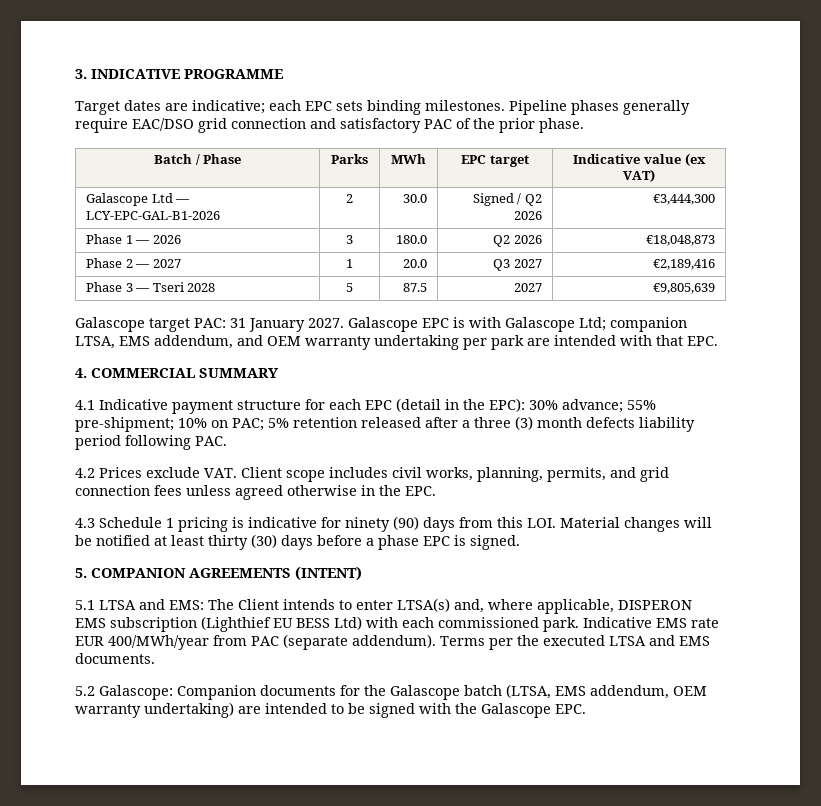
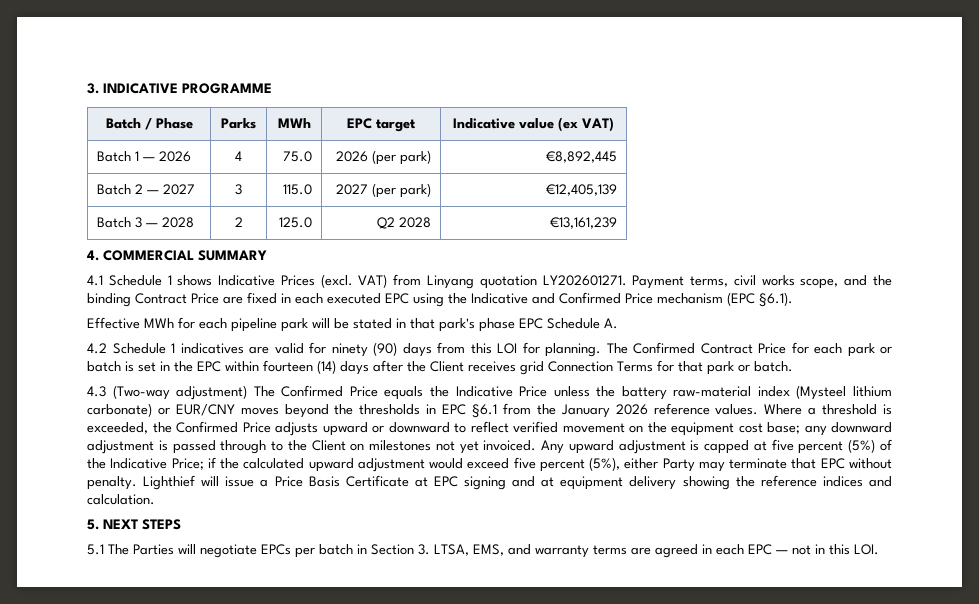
[75,100,690,115] [75,118,584,133] // Target dates are indicative; each EPC sets binding milestones. Pipeline phases generally require EAC/DSO grid connection and satisfactory PAC of the prior phase. -> (272, 88) none
[86,193,191,206] [86,211,221,220] [346,194,353,203] [402,194,427,203] [472,193,542,206] [513,211,542,220] [652,194,715,205] [86,234,181,244] [346,235,353,244] [395,235,427,244] [493,235,542,247] [645,235,715,246] [86,258,181,268] [346,259,353,268] [402,259,427,268] [493,259,542,271] [652,259,715,270] [86,282,123,292] Galascope Ltd — LCY-EPC-GAL-B1-2026 | 2 | 30.0 | Signed / Q2 2026 | €3,444,300 // Phase 1 — 2026 | 3 | 180.0 | Q2 2026 | €18,048,873 // Phase 2 — 2027 | 1 | 20.0 | Q3 2027 | €2,189,416 // Phase -> [97,151,192,162] [235,151,242,161] [282,151,312,162] [335,150,431,165] [545,151,617,163] [97,184,196,195] [235,184,242,195] [282,184,312,195] [335,183,431,198] [545,184,617,196] [97,217,132,228] Batch 1 — 2026 | 4 | 75.0 | 2026 (per park) | €8,892,445 // Batch 2 — 2027 | 3 | 115.0 | 2027 (per park) | €12,405,139 // Batch
[152,282,216,292] [346,283,353,292] [402,283,427,292] [513,283,542,292] [652,283,715,294] [75,317,687,332] [75,335,718,350] [75,368,279,378] [75,398,656,414] [75,416,695,432] [75,435,227,450] [75,467,669,482] [75,485,436,500] [75,517,317,532] Tseri 2028 | 5 | 87.5 | 2027 | €9,805,639 // Galascope target PAC: 31 January 2027. Galascope EPC is with Galascope Ltd; companion LTSA, EMS addendum, and OEM warranty undertaking per park are intended with that EPC. // 4. COMMERCIAL SUMMARY // 4.1 Indicative payment structure for each EPC (detail in the EPC): 30% advance; 55% pre-shipment; 10% on PAC; 5% retention released after a three (3) month defects liability period following PAC. // 4.2 Prices exclude VAT. Client scope includes civil works, planning, permits, and grid connection fees unless agreed otherwise in the EPC. // 4.3 Schedule 1 pricing is indicative -> [162,217,195,228] [234,217,243,227] [278,217,312,228] [376,217,431,229] [549,217,617,229] [87,250,267,261] [87,274,893,289] [87,292,793,307] [87,317,618,332] [87,343,304,354] 2028 | 2 | 125.0 | Q2 2028 | €13,161,239 // 4. COMMERCIAL SUMMARY // 4.1 Schedule 1 shows Indicative Prices (excl. VAT) from Linyang quotation LY202601271. Payment terms, civil works scope, and the binding Contract Price are fixed in each executed EPC using the Indicative and Confirmed Price mechanism (EPC §6.1). // Effective MWh for each pipeline park will be stated in that park's phase EPC Schedule A. // 4.2 Schedule 1 indicatives are valid
[527,517,712,532] [75,534,520,550] [75,566,362,581] [75,598,692,614] [75,616,719,632] [75,634,710,650] [75,653,155,664] [75,684,707,700] [75,702,586,718] LOI. Material changes will be notified at least thirty (30) days before a phase EPC is signed. // 5. COMPANION AGREEMENTS (INTENT) // 5.1 LTSA and EMS: The Client intends to enter LTSA(s) and, where applicable, DISPERON EMS subscription (Lighthief EU BESS Ltd) with each commissioned park. Indicative EMS rate EUR 400/MWh/year from PAC (separate addendum). Terms per the executed LTSA and EMS documents. // 5.2 Galascope: Companion documents for the Galascope batch (LTSA, EMS addendum, OEM warranty undertaking) are intended to be signed with the Galascope EPC. -> [497,342,892,357] [87,360,793,375] [87,385,892,400] [87,403,893,418] [87,421,892,436] [87,439,893,454] [87,457,893,472] [87,475,892,490] [87,494,155,505] [87,519,181,530] [87,544,879,558] LOI for planning. The Confirmed Contract Price for each park or batch is set in the EPC within fourteen (14) days after the Client receives grid Connection Terms for that park or batch. // 4.3 (Two-way adjustment) The Confirmed Price equals the Indicative Price unless the battery raw-material index (Mysteel lithium carbonate) or EUR/CNY moves beyond the thresholds in EPC §6.1 from the January 2026 reference values. Where a threshold is exceeded, the Confirmed Price adjusts upward or downward to reflect verified movement on the equipment cost base; any downward adjustment is passed through to the Client on milestones not yet invoiced. Any upward adjustment is capped at five percent (5%) of the Indicative Price; if the calculated upward adjustment would exceed five percent (5%), either Party may terminate that EPC without penalty. Lighthief will issue a Price Basis Certificate at EPC signing and at equipment delivery showing the reference indices and calculation. // 5. NEXT STEPS // 5.1 The Parties will negotiate EPCs per batch in Section 3. LTSA, EMS, and warranty terms are agreed in each EPC — not in this LOI.

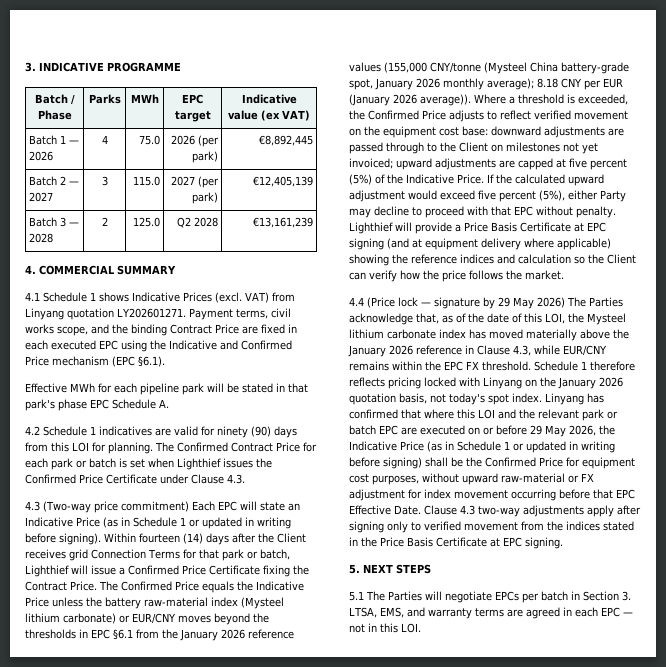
[160,361,259,372] in the EPC within -> [148,458,272,470] [25,474,245,484] [25,501,300,513] [25,517,291,529] [25,533,136,545] when Lighthief issues the Confirmed Price Certificate under Clause 4.3. // 4.3 (Two-way price commitment) Each EPC will state an Indicative Price (as in Schedule 1 or updated in writing before signing). Within
[754,361,793,372] [87,385,248,400] batch. // 4.3 (Two-way adjustment) -> [259,549,290,560] [25,565,309,577] [25,581,97,591] batch, Lighthief will issue a Confirmed Price Certificate fixing the Contract Price.
[715,404,759,415] values. -> [349,62,629,74] [349,78,623,90] [349,94,471,106] values (155,000 CNY/tonne (Mysteel China battery-grade spot, January 2026 monthly average); 8.18 CNY per EUR (January 2026 average)).
[322,422,450,436] upward or downward -> (484, 116) none
[767,422,892,436] [87,440,168,454] base; any downward adjustment is -> [462,126,624,138] base: downward adjustments are
[483,440,700,454] invoiced. Any upward adjustment is -> [349,158,515,170] invoiced; upward adjustments are
[171,457,216,470] Price; if -> [457,174,494,184] Price. If
[729,458,788,469] terminate -> [374,206,488,218] decline to proceed with
[225,476,255,487] issue -> [415,222,452,234] provide
[512,476,536,487] and -> [387,238,409,249] (and
(677, 483) none -> [524,238,611,250] where applicable)
[87,494,155,505] calculation. -> [518,254,636,264] [349,270,564,282] [349,297,623,309] [349,313,626,325] [349,329,629,341] [348,345,607,357] [349,361,635,371] [349,377,623,389] [349,393,604,405] [349,409,618,421] [349,425,615,437] [349,441,615,453] [349,457,635,469] [349,473,594,485] [349,489,635,501] [349,505,641,517] [349,521,634,533] [349,537,563,549] calculation so the Client can verify how the price follows the market. // 4.4 (Price lock — signature by 29 May 2026) The Parties acknowledge that, as of the date of this LOI, the Mysteel lithium carbonate index has moved materially above the January 2026 reference in Clause 4.3, while EUR/CNY remains within the EPC FX threshold. Schedule 1 therefore reflects pricing locked with Linyang on the January 2026 quotation basis, not today's spot index. Linyang has confirmed that where this LOI and the relevant park or batch EPC are executed on or before 29 May 2026, the Indicative Price (as in Schedule 1 or updated in writing before signing) shall be the Confirmed Price for equipment cost purposes, without upward raw-material or FX adjustment for index movement occurring before that EPC Effective Date. Clause 4.3 two-way adjustments apply after signing only to verified movement from the indices stated in the Price Basis Certificate at EPC signing.

